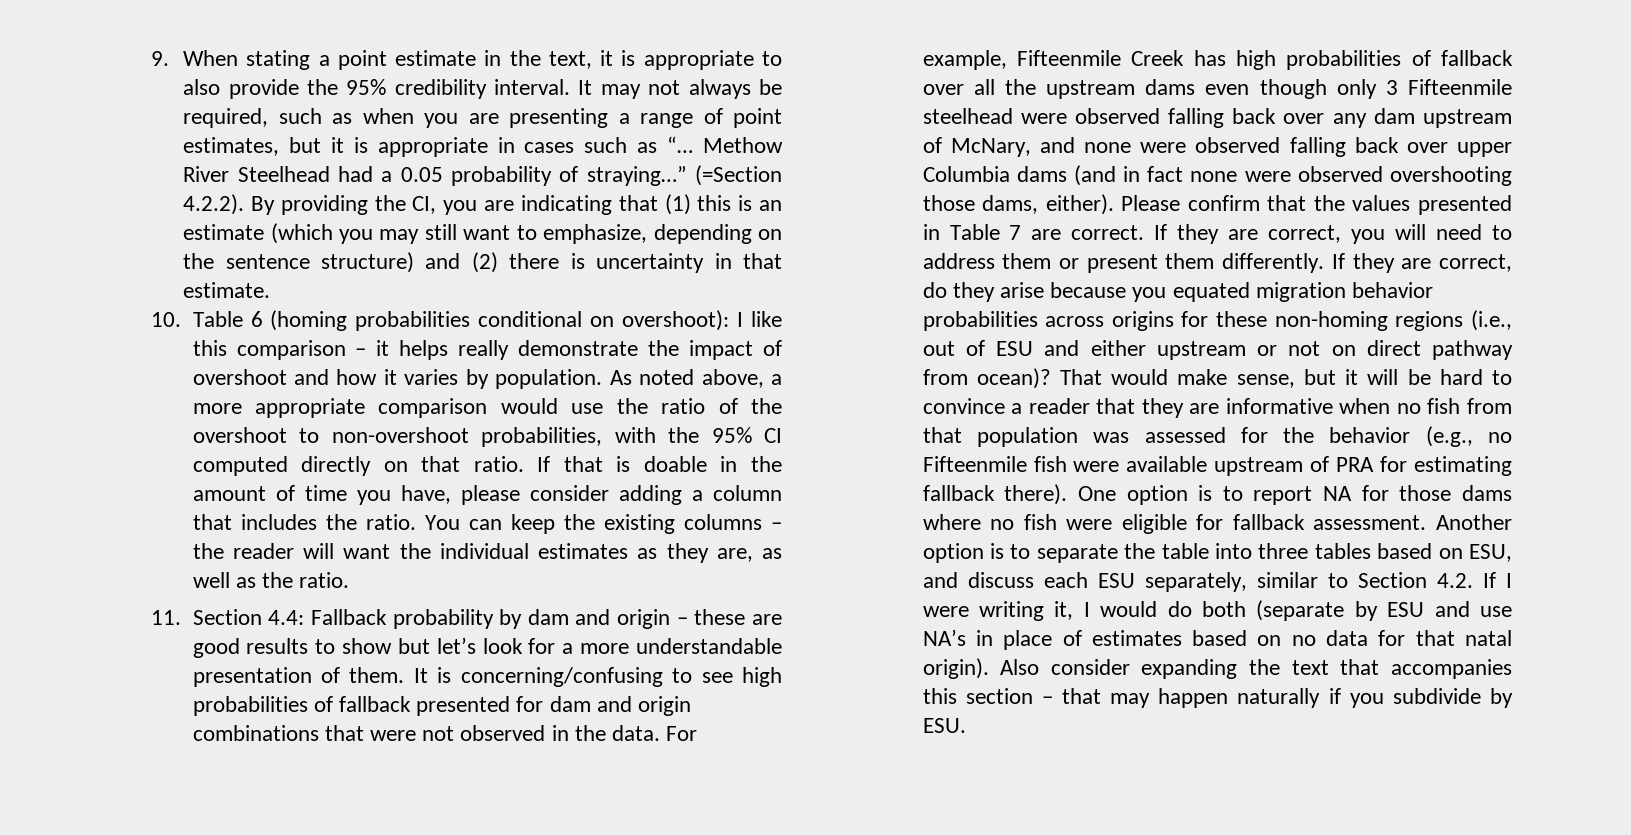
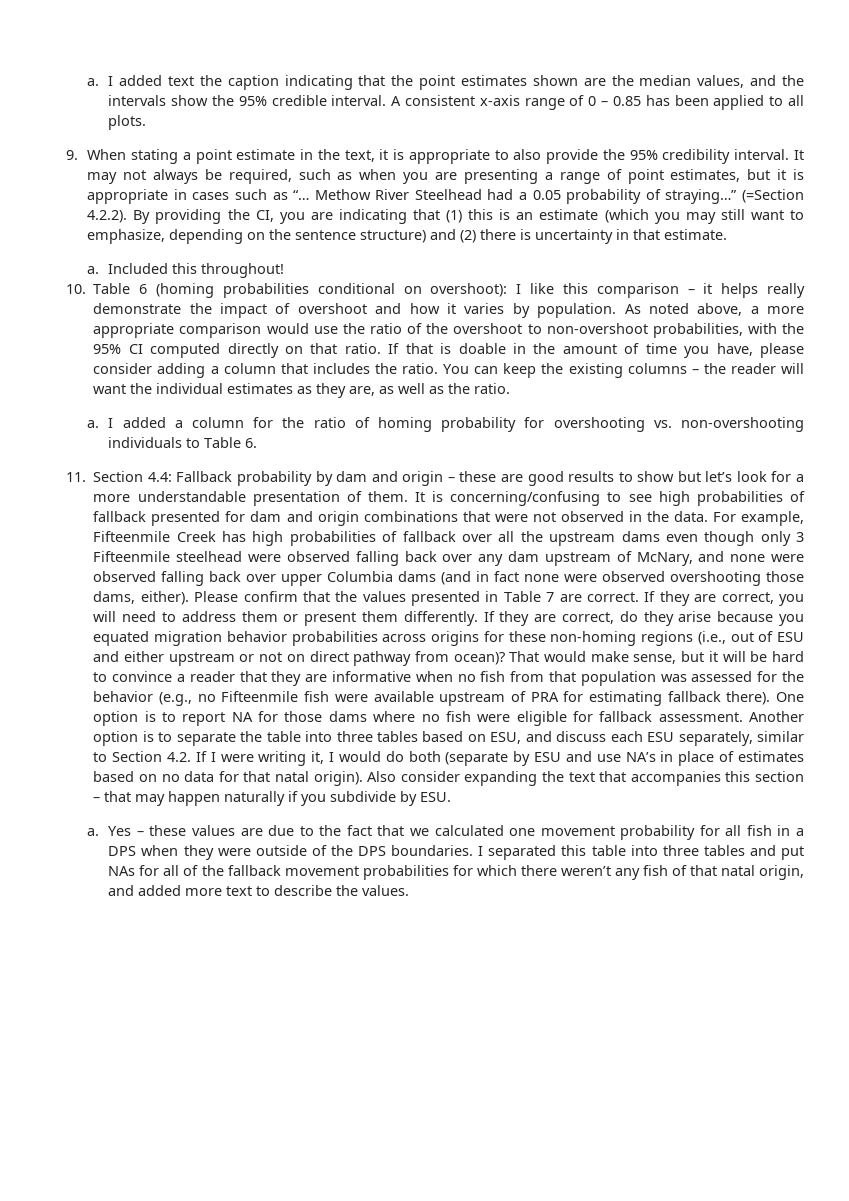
(151, 58) none -> [87,75,804,90] [108,95,804,110] [108,115,147,130] a. I added text the caption indicating that the point estimates shown are the median values, and the intervals show the 95% credible interval. A consistent x-axis range of 0 – 0.85 has been applied to all plots. //
(271, 290) none -> [87,263,285,278] // a. Included this throughout!
(350, 580) none -> [87,417,804,432] [108,437,258,448] // a. I added a column for the ratio of homing probability for overshooting vs. non-overshooting individuals to Table 6.
(966, 725) none -> [87,825,804,840] [108,845,805,860] [108,865,804,880] [108,885,410,896] // a. Yes – these values are due to the fact that we calculated one movement probability for all fish in a DPS when they were outside of the DPS boundaries. I separated this table into three tables and put NAs for all of the fallback movement probabilities for which there weren’t any fish of that natal origin, and added more text to describe the values.

